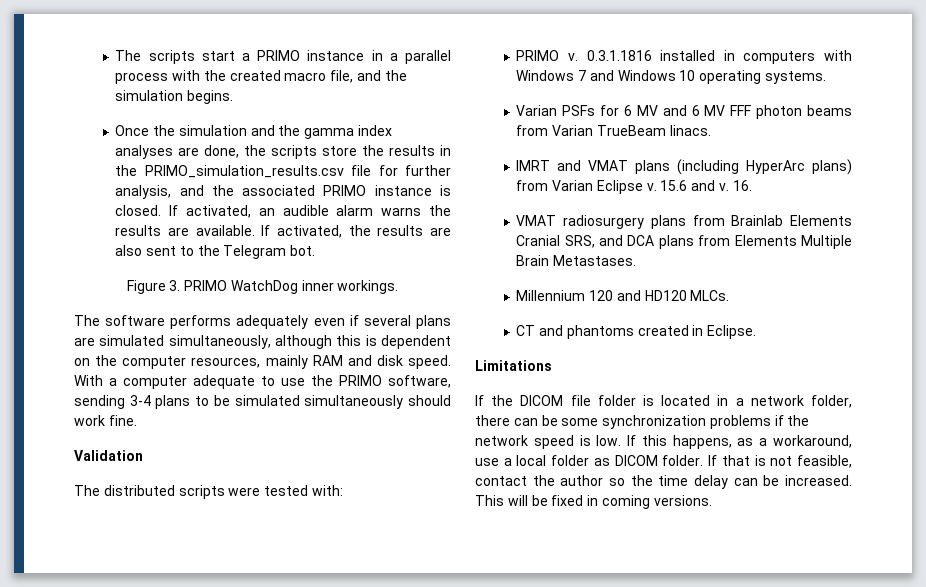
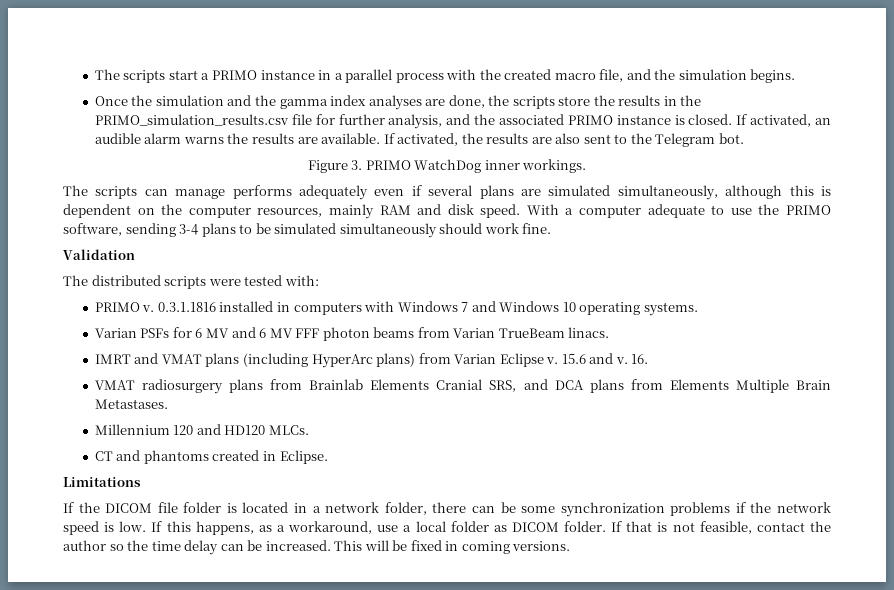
[105,315,166,326] software -> [95,186,226,199] scripts can manage

